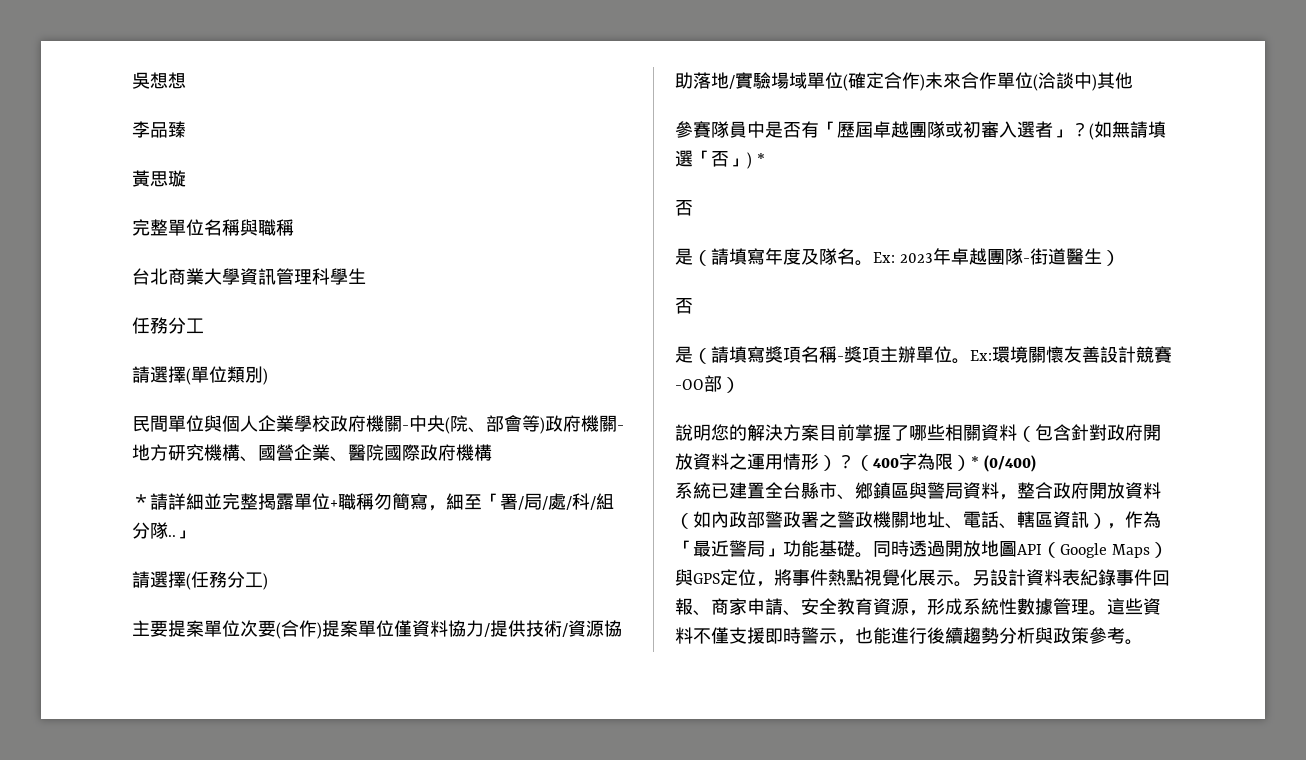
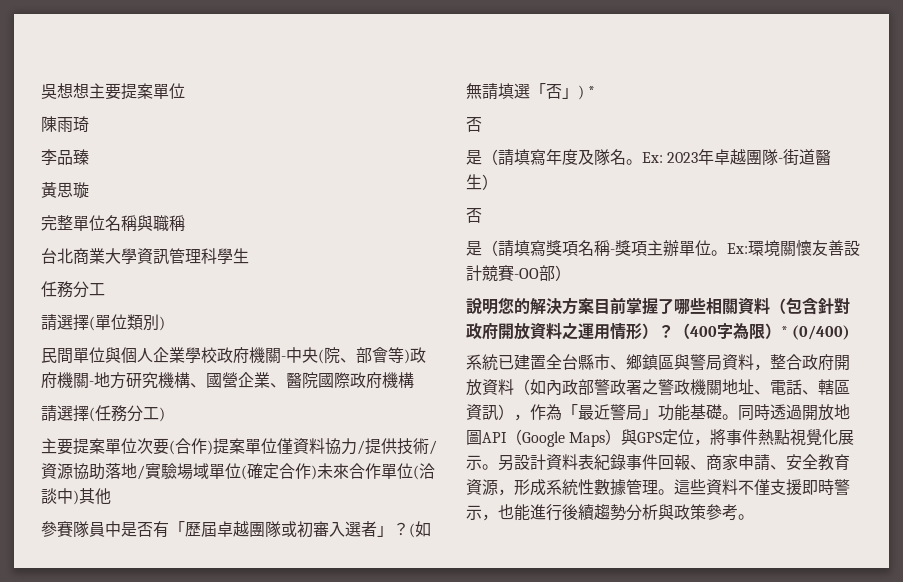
(186, 80) none -> [89,83,185,100] [41,116,89,133] 主要提案單位 // 陳雨琦
[132,493,614,511] [132,522,194,539] // ＊請詳細並完整揭露單位+職稱勿簡寫，細至「署/局/處/科/組分隊..」 -> (414, 380) none

